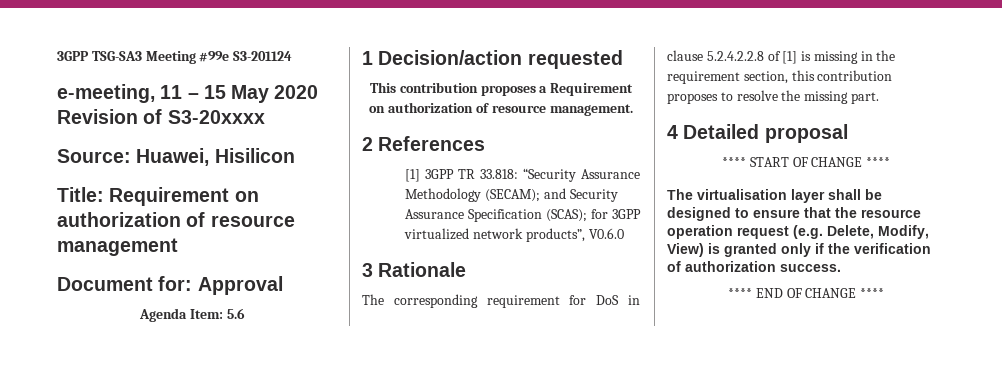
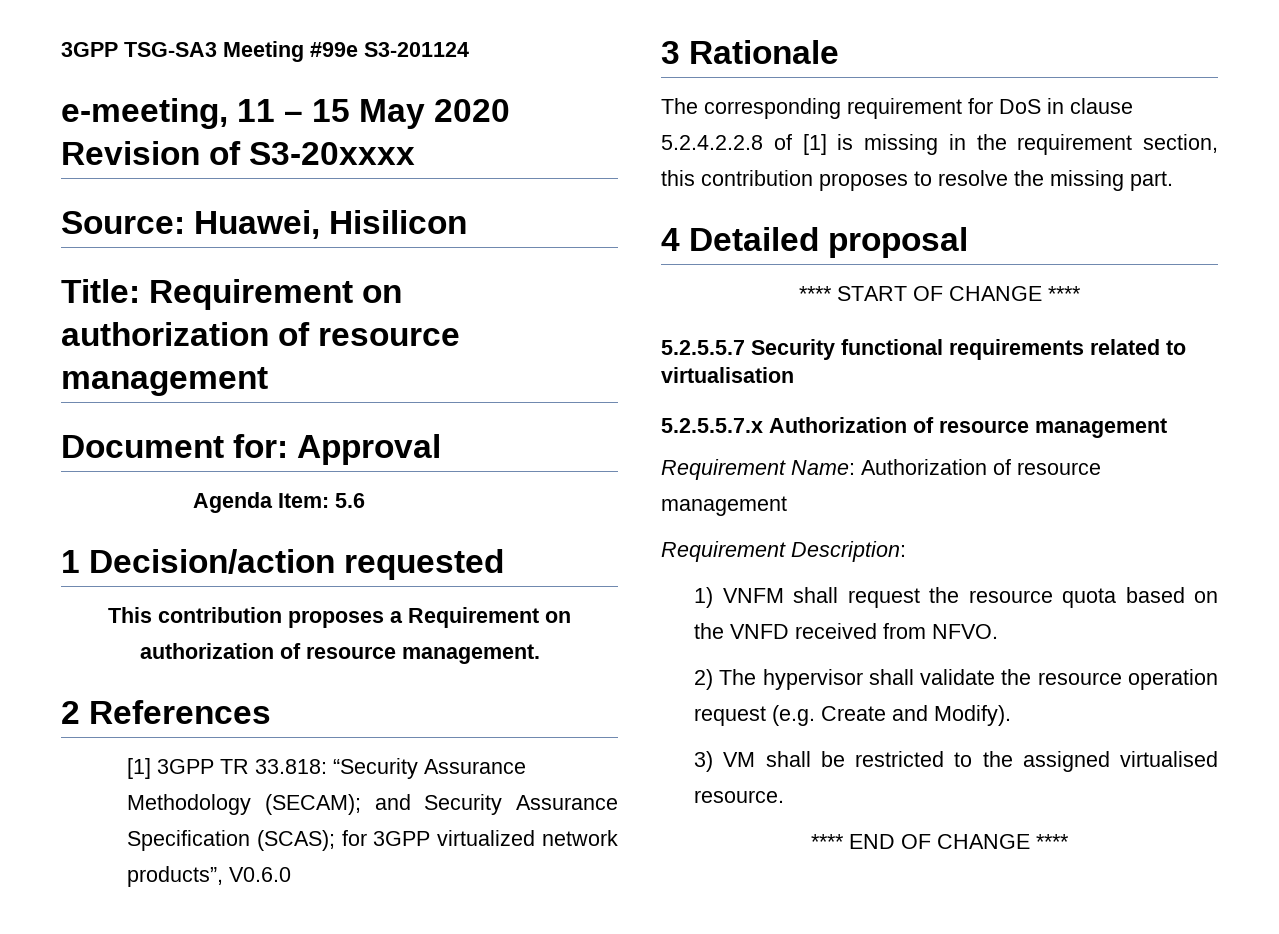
[667,189,882,203] [667,207,831,221] The virtualisation layer shall be designed to ensure that -> [661,339,1186,360] [661,367,794,383] [661,417,1167,438] [661,459,1101,480] [661,496,787,516] [661,541,906,562] [693,587,1218,608] [693,623,998,639] [693,669,996,690] 5.2.5.5.7 Security functional requirements related to virtualisation // 5.2.5.5.7.x Authorization of resource management // Requirement Name: Authorization of resource management // Requirement Description: // 1) VNFM shall request the resource quota based on the VNFD received from NFVO. // 2) The hypervisor shall validate
[827,225,929,239] [667,243,931,257] [667,261,841,272] Delete, Modify, View) is granted only if the verification of authorization success. -> [820,705,1011,726] [693,751,1218,772] [693,790,784,803] Create and Modify). // 3) VM shall be restricted to the assigned virtualised resource.

